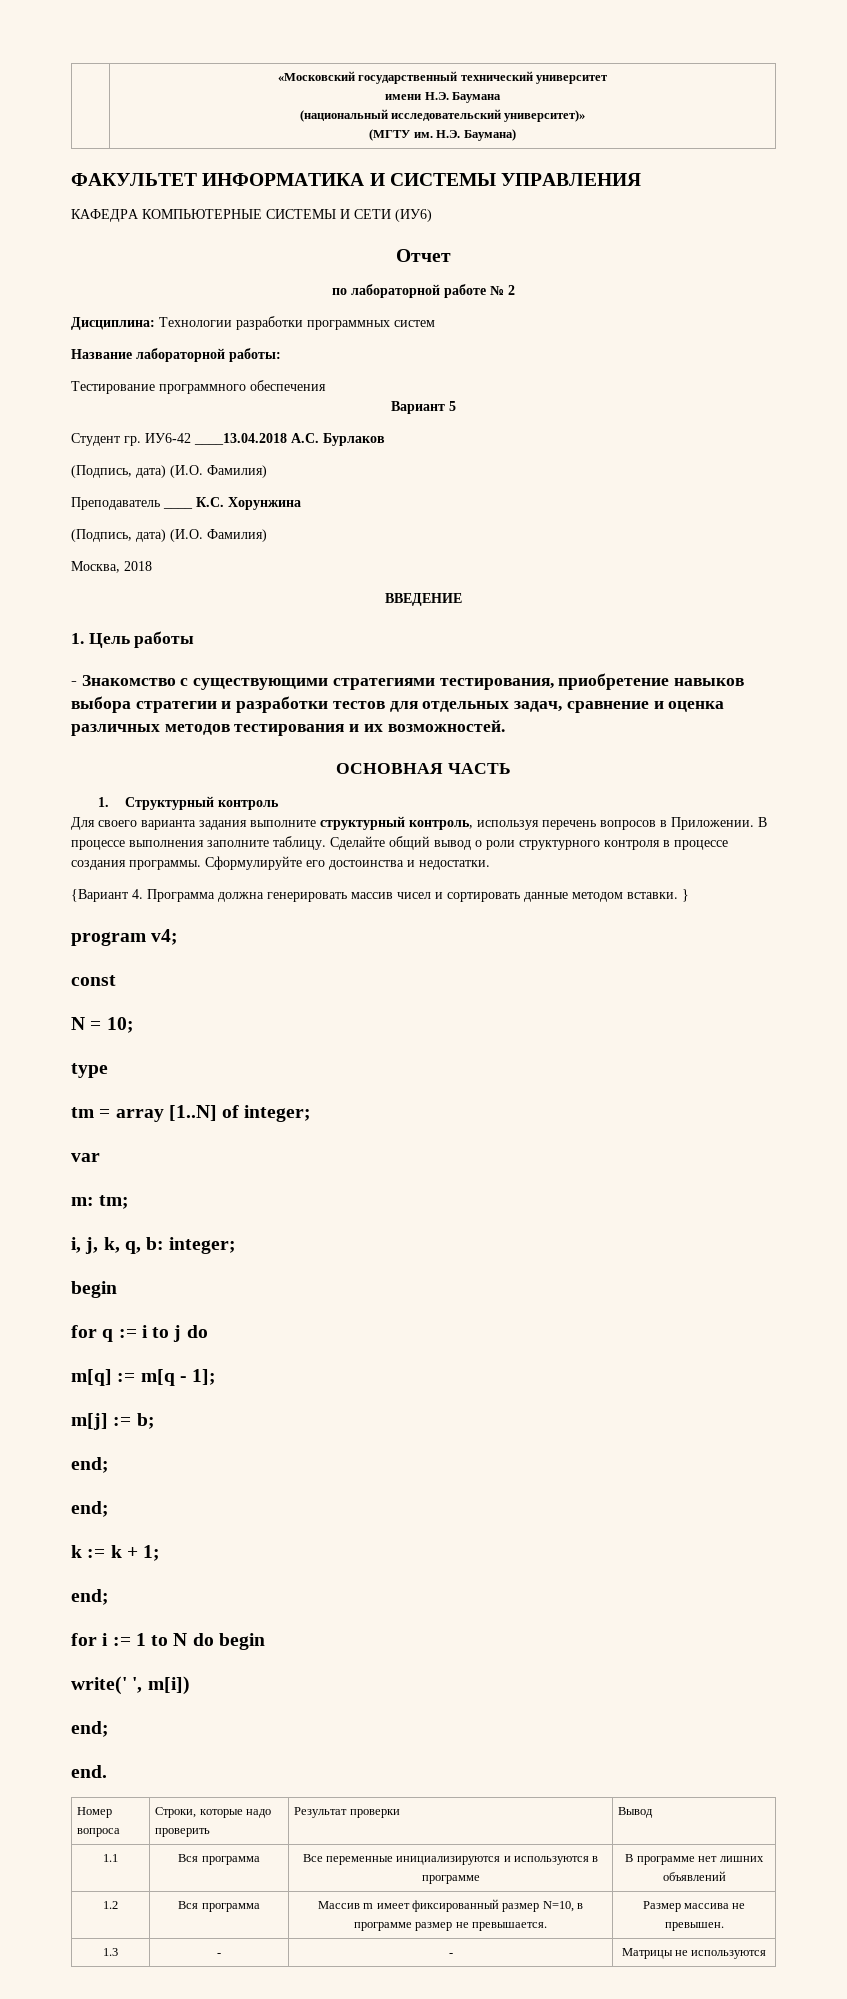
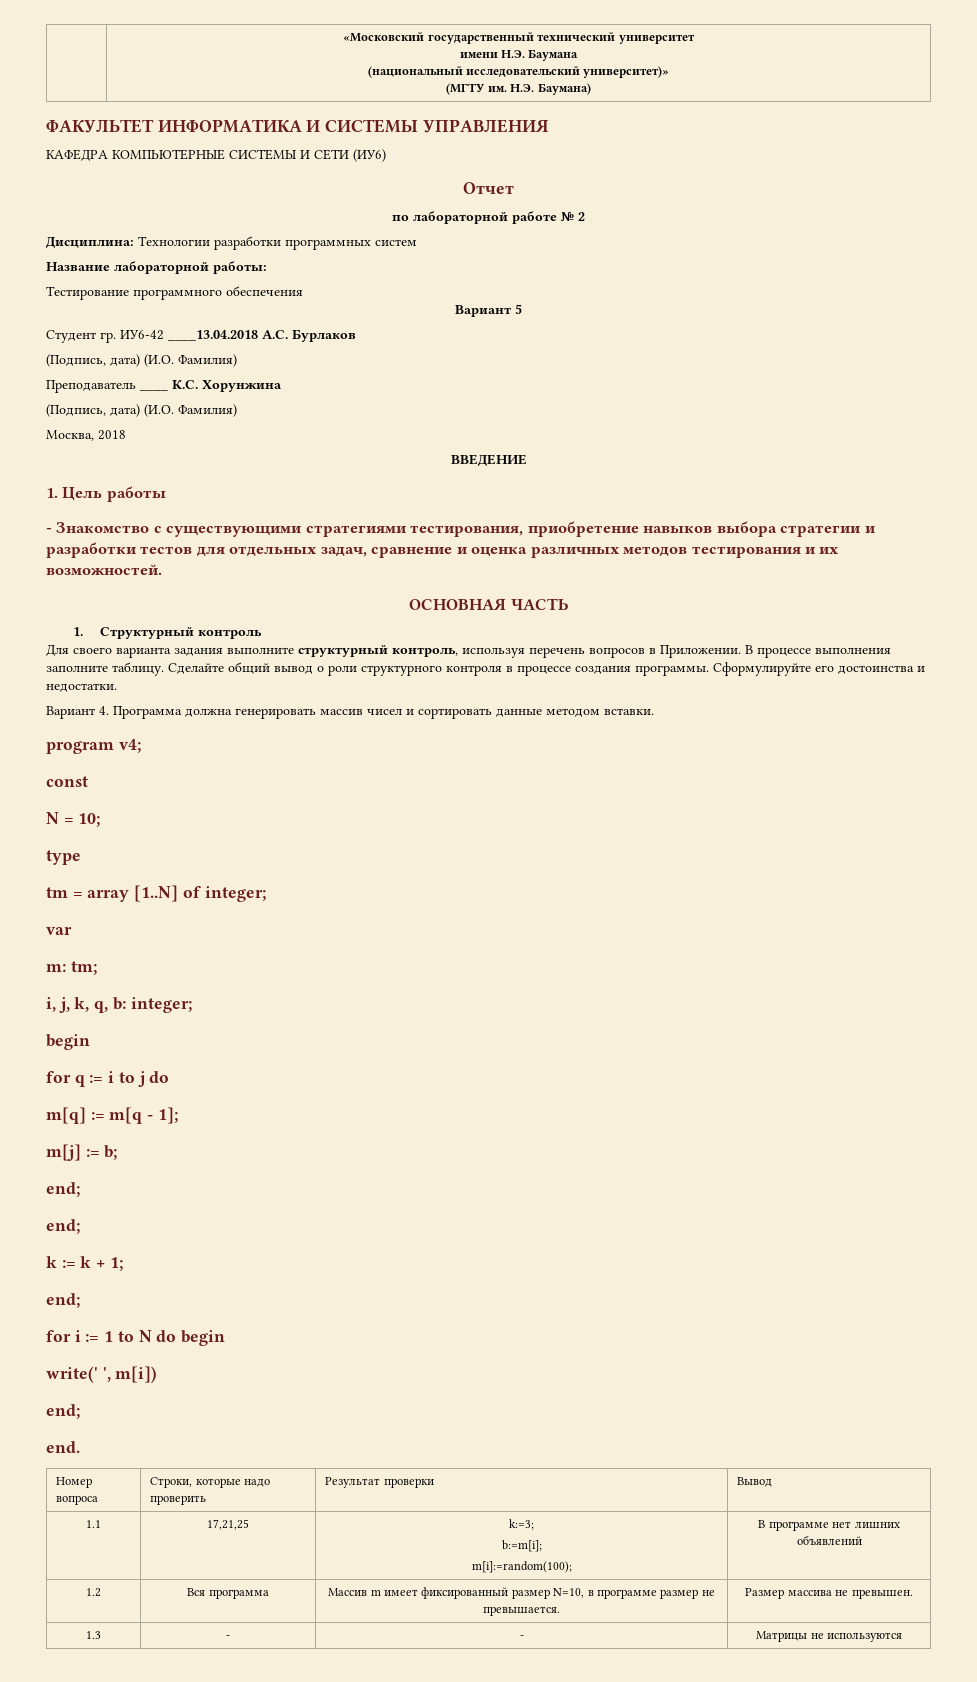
[71,889,128,902] {Вариант -> [46,706,95,719] Вариант
[682,889,689,902] } -> (654, 711) none
[178,1854,260,1865] [302,1854,599,1865] [421,1875,480,1884] Вся программа | Все переменные инициализируются и используются в программе -> [207,1519,249,1530] [509,1519,534,1530] [501,1540,542,1552] [471,1561,572,1573] 17,21,25 | k:=3; // b:=m[i]; // m[i]:=random(100);

